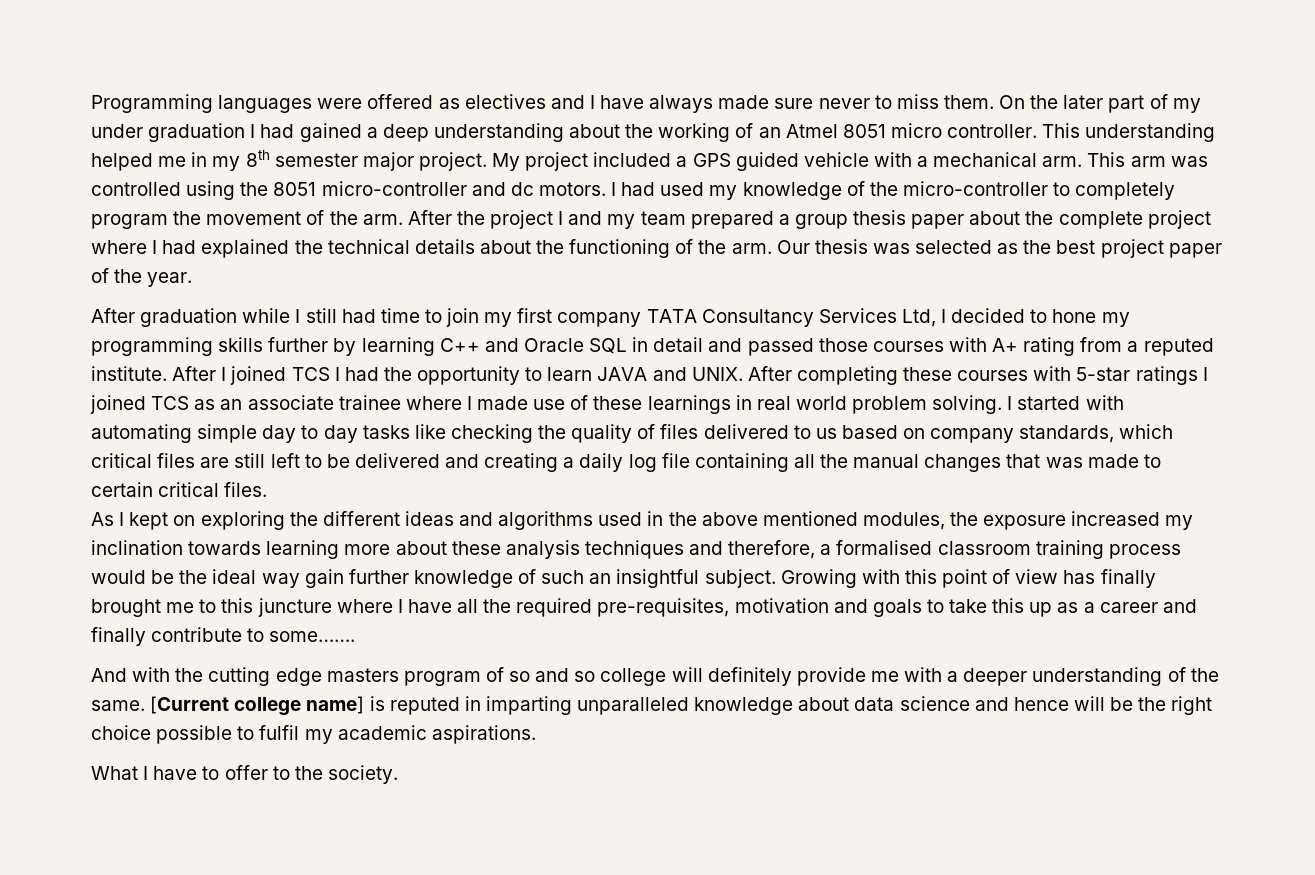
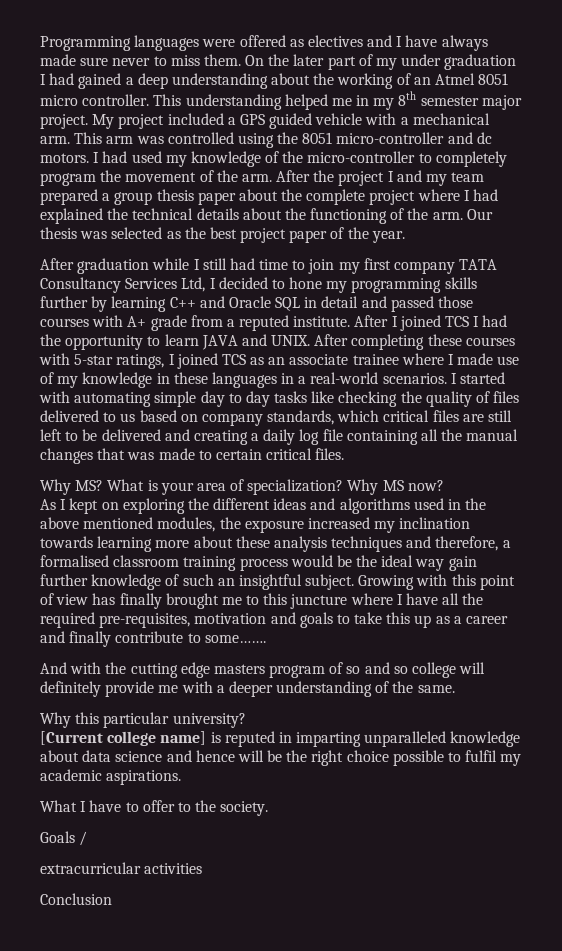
[1023,337,1076,356] rating -> [150,315,187,331] grade
[1135,366,1198,385] ratings -> [116,354,165,369] ratings,
[593,395,1003,414] these learnings in real world problem solving. -> [57,372,447,388] my knowledge in these languages in a real-world scenarios.
(268, 489) none -> [40,479,444,495] // Why MS? What is your area of specialization? Why MS now?
(145, 705) none -> [40,712,246,728] // Why this particular university? //
(398, 774) none -> [40,831,88,846] [40,862,203,874] [40,893,112,905] // Goals / // extracurricular activities // Conclusion

